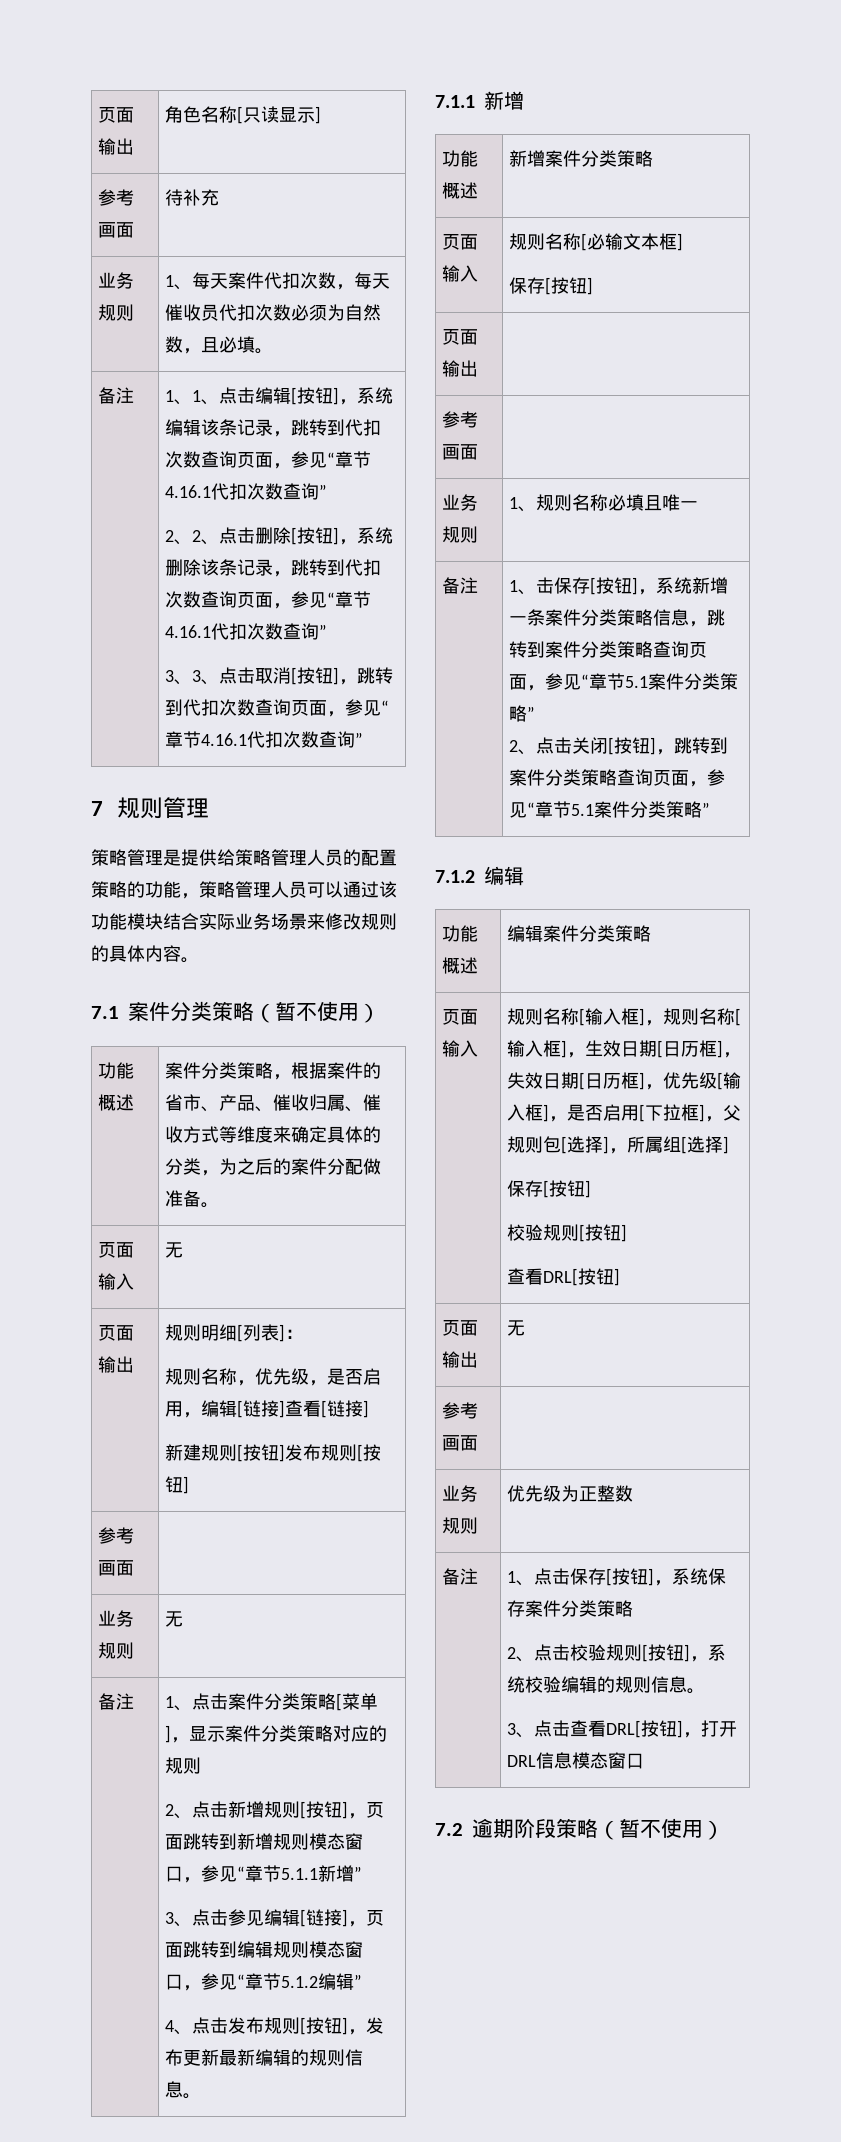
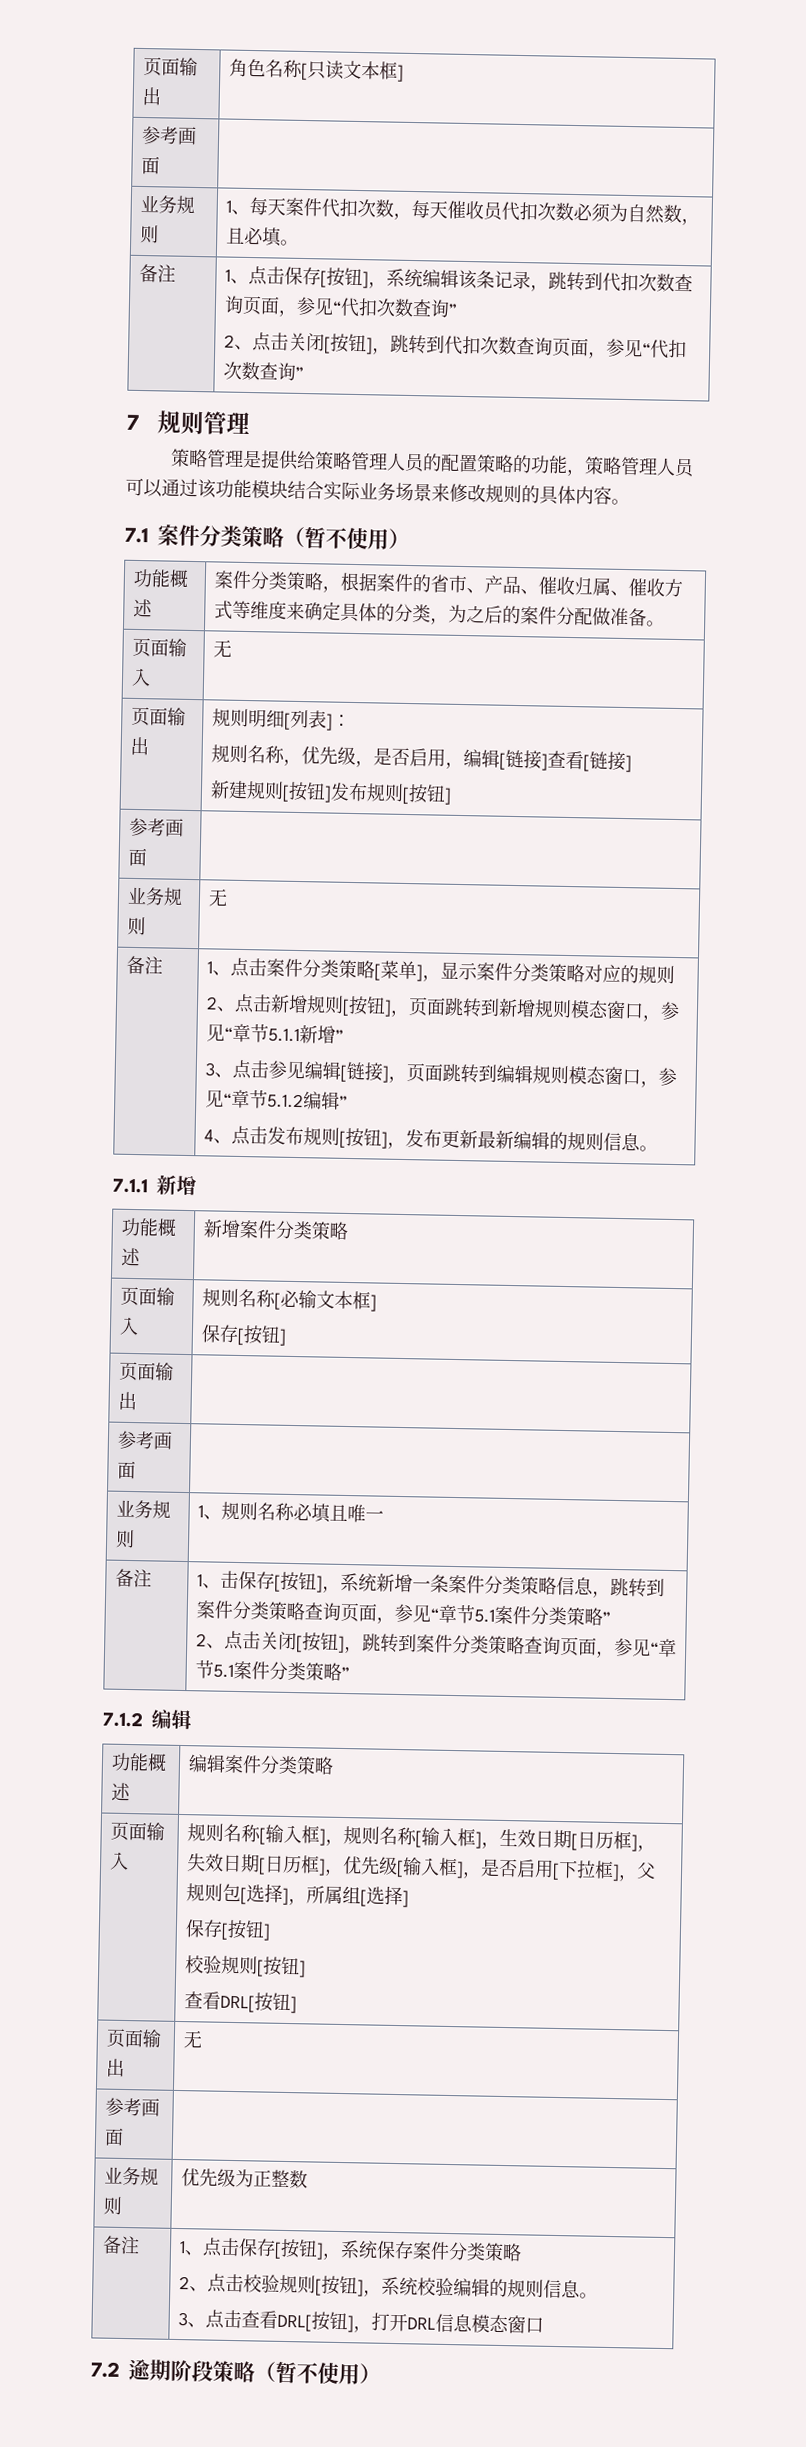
[279,106,322,124] [98,189,135,206] [98,222,135,238] [165,189,220,206] 显示] // 参考画面 | 待补充 -> [342,60,404,82] [140,125,197,145] [140,155,160,175] 文本框] // 参考画面 |
[192,387,292,405] 1、点击编辑 -> [247,265,321,286] 点击保存
[335,451,372,468] [165,485,212,498] 章节4.16.1 -> (342, 307) none
[192,527,394,545] [165,559,382,577] [165,591,372,609] [165,623,328,640] [165,667,292,685] 2、点击删除[按钮]，系统删除该条记录，跳转到代扣次数查询页面，参见“章节4.16.1代扣次数查询” // 3、3、点击取消 -> [251,332,325,352] 点击关闭
[165,731,248,748] 章节4.16.1 -> (651, 349) none

